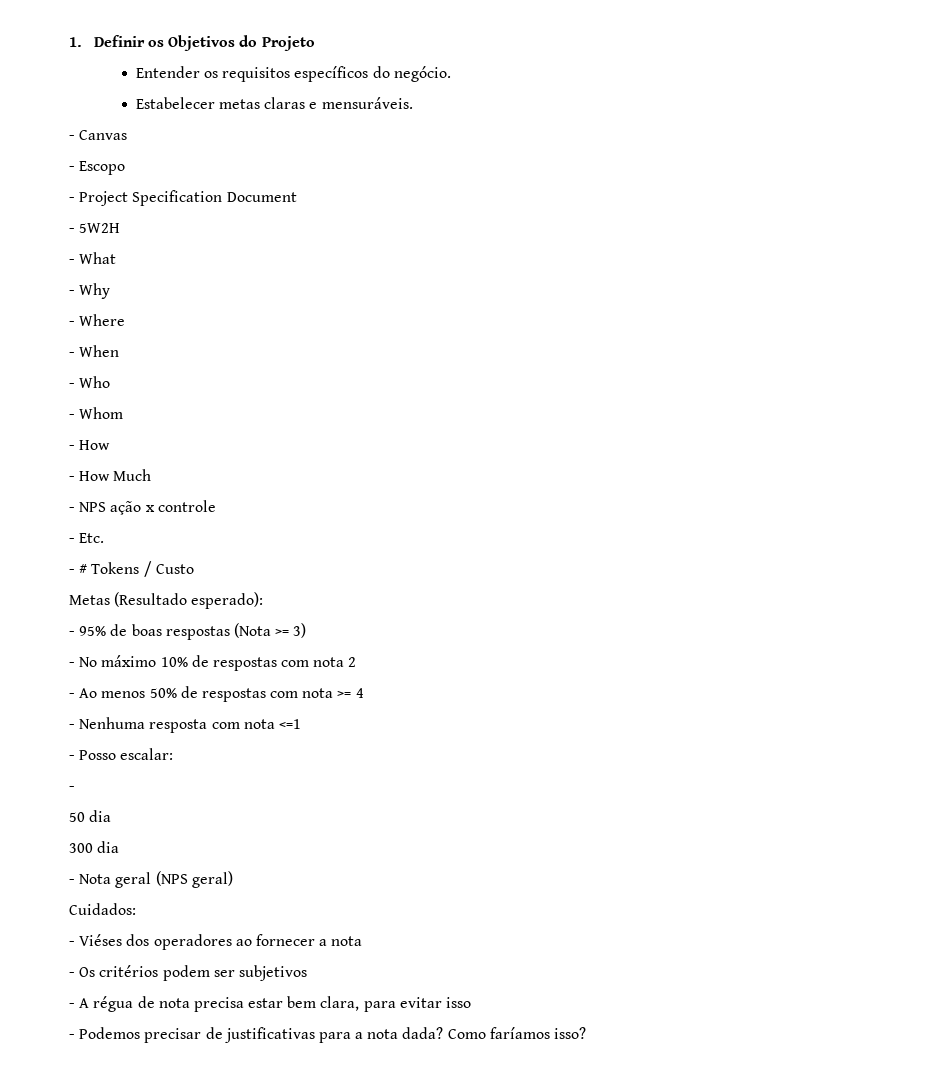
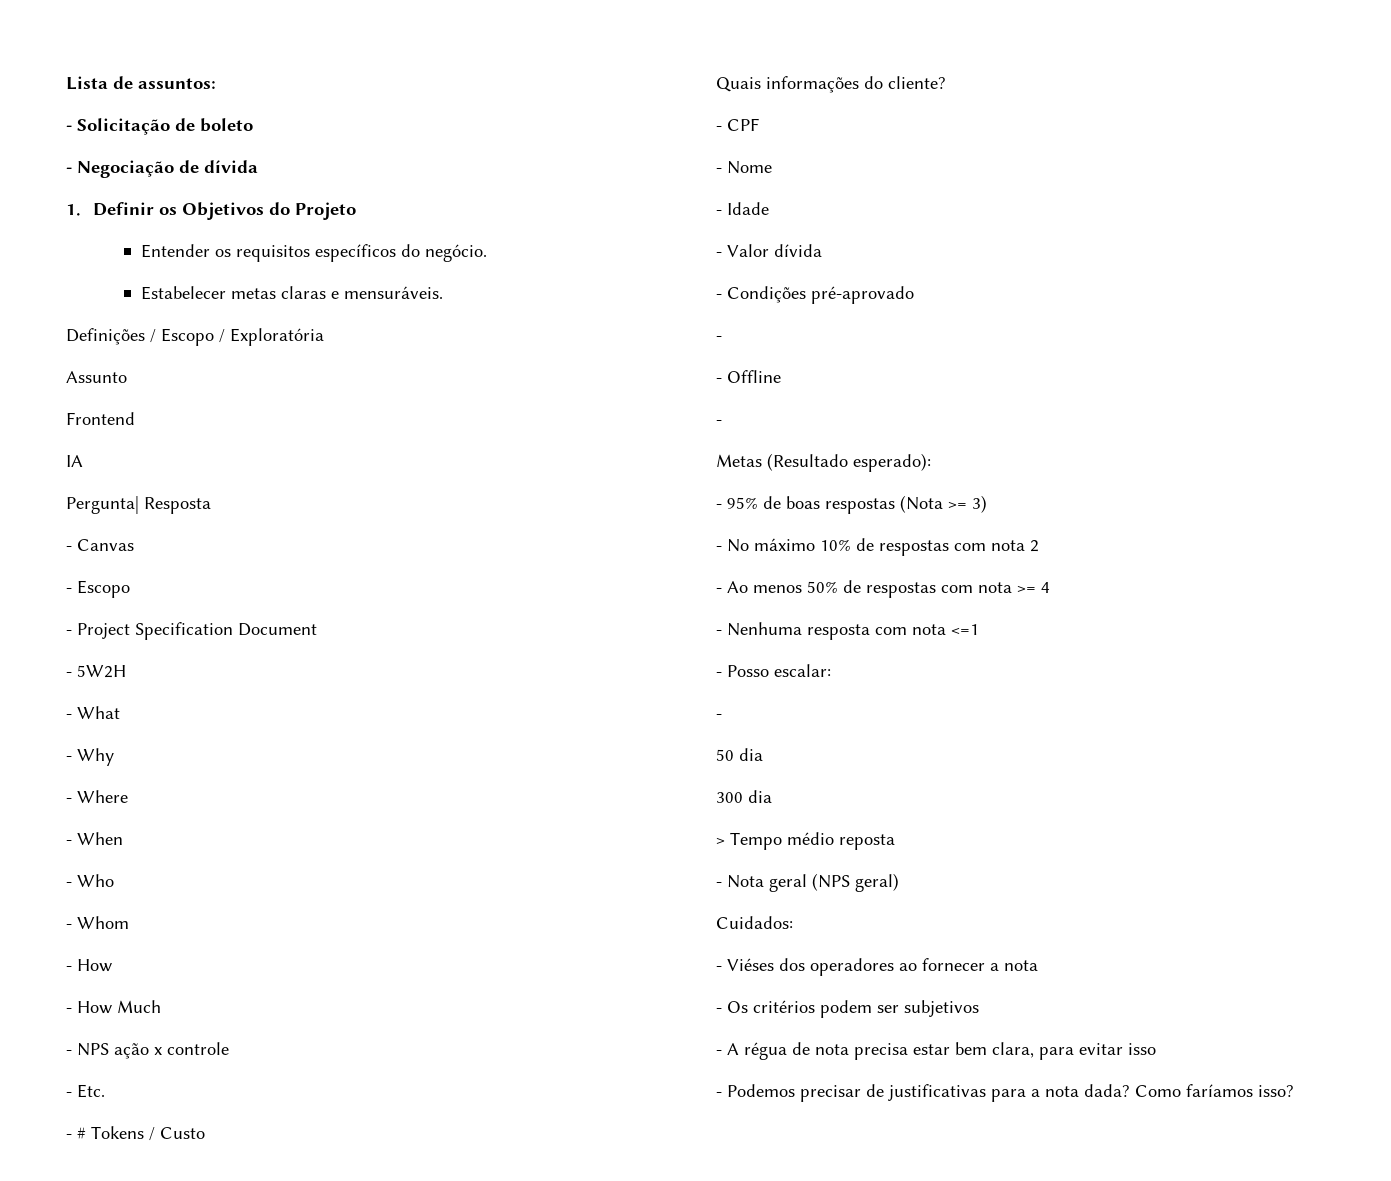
(69, 42) none -> [66,76,216,90] [66,118,253,135] [66,160,258,178] Lista de assuntos: // - Solicitação de boleto // - Negociação de dívida //
(413, 103) none -> [66,328,324,346] [66,371,127,383] [66,412,135,425] [66,455,83,467] [66,496,211,514] // Definições / Escopo / Exploratória // Assunto // Frontend // IA // Pergunta| Resposta
(194, 569) none -> [716,76,946,93] [716,118,759,131] [716,161,772,174] [716,202,769,215] [716,244,822,257] [716,286,914,304] [716,336,722,341] [716,370,781,383] [716,420,722,425] // Quais informações do cliente? // - CPF // - Nome // - Idade // - Valor dívida // - Condições pré-aprovado // - // - Offline // -
(120, 847) none -> [716,832,895,850] // > Tempo médio reposta

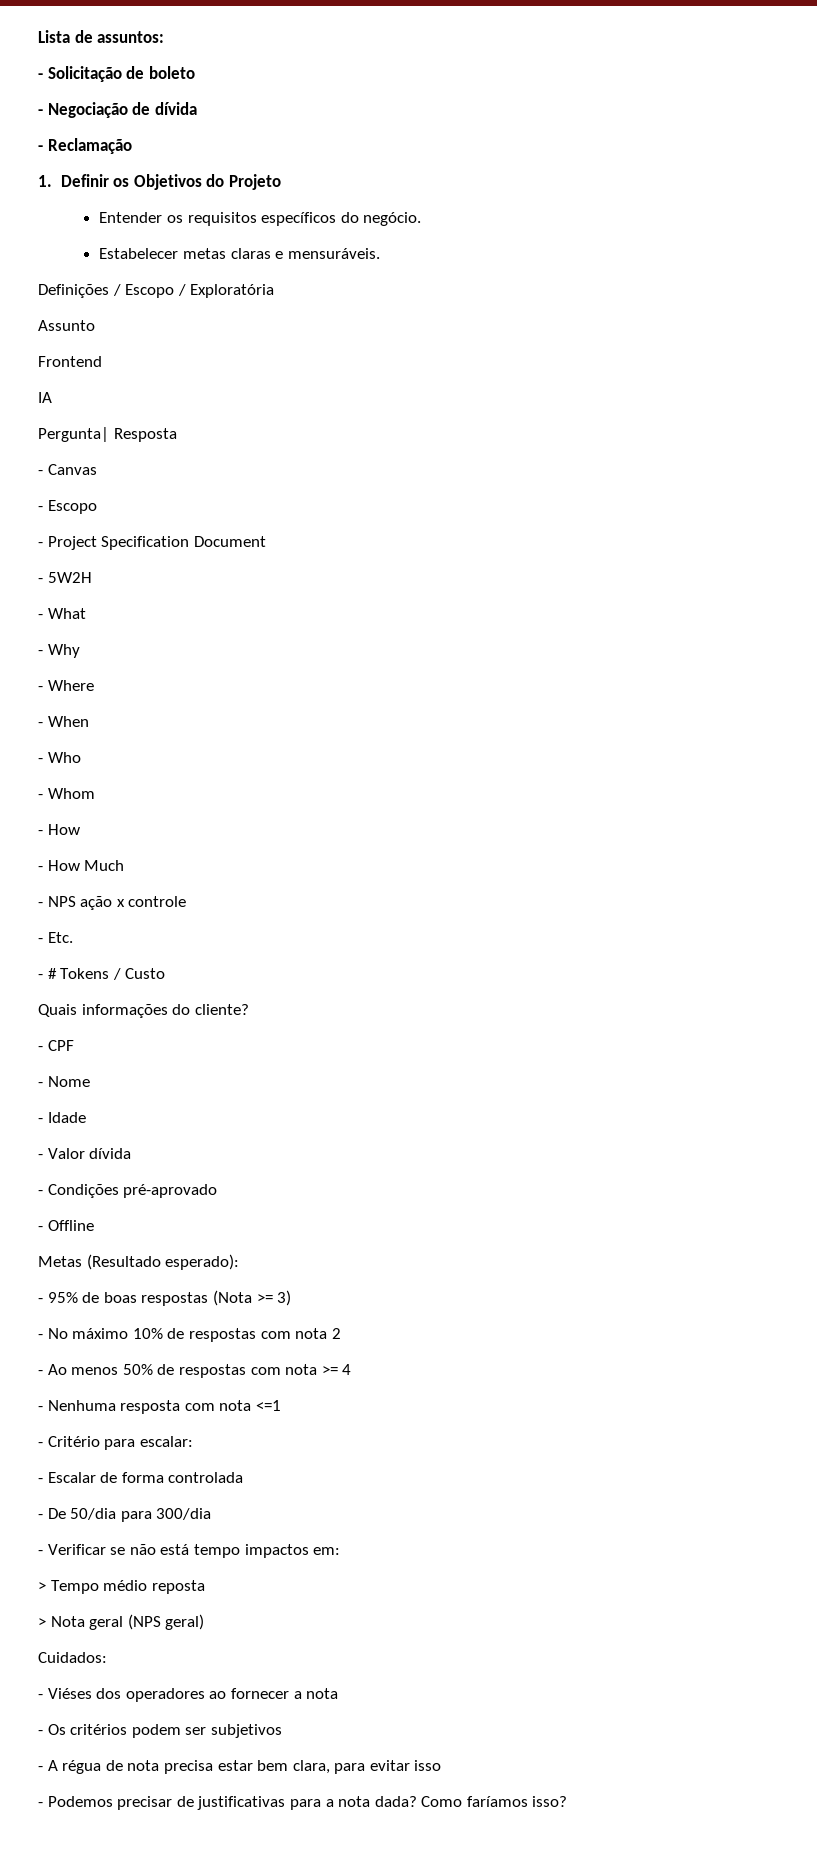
(258, 166) none -> [38,138,132,154] // - Reclamação
[716,378,722,383] // - -> (43, 1228) none
[716,420,722,425] // - -> (94, 1225) none
[727,665,769,677] Posso -> [47,1436,136,1450] Critério para
[716,748,763,761] [716,790,772,803] // 50 dia // 300 dia -> [47,1472,244,1483] [38,1508,212,1522] [38,1544,341,1558] Escalar de forma controlada // - De 50/dia para 300/dia // - Verificar se não está tempo impactos em:
[716,882,722,887] - -> [38,1618,46,1627] >

